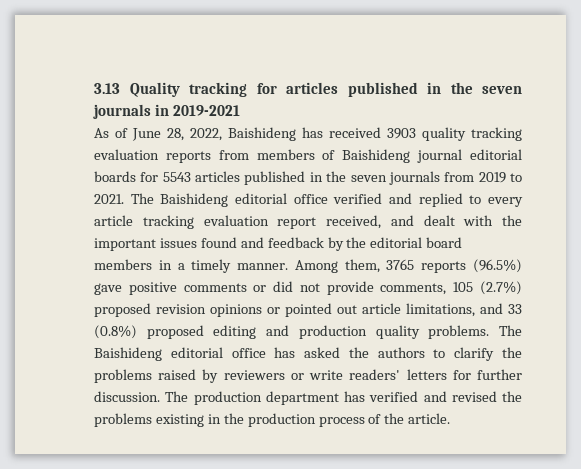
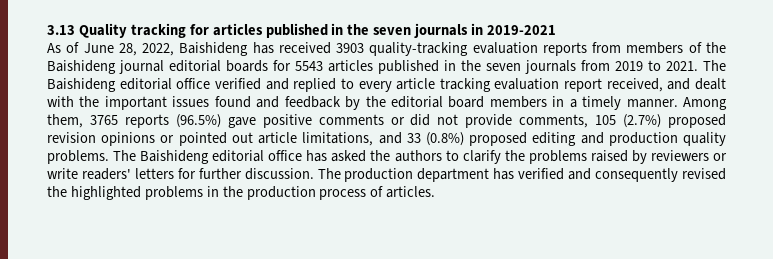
[422,127,522,141] quality tracking -> [369,42,469,56] quality-tracking
(336, 155) none -> [705,42,726,53] the
(447, 396) none -> [595,168,679,182] consequently
[94,413,204,427] problems existing -> [70,186,203,200] highlighted problems
[384,413,451,424] the article. -> [386,186,436,198] articles.

